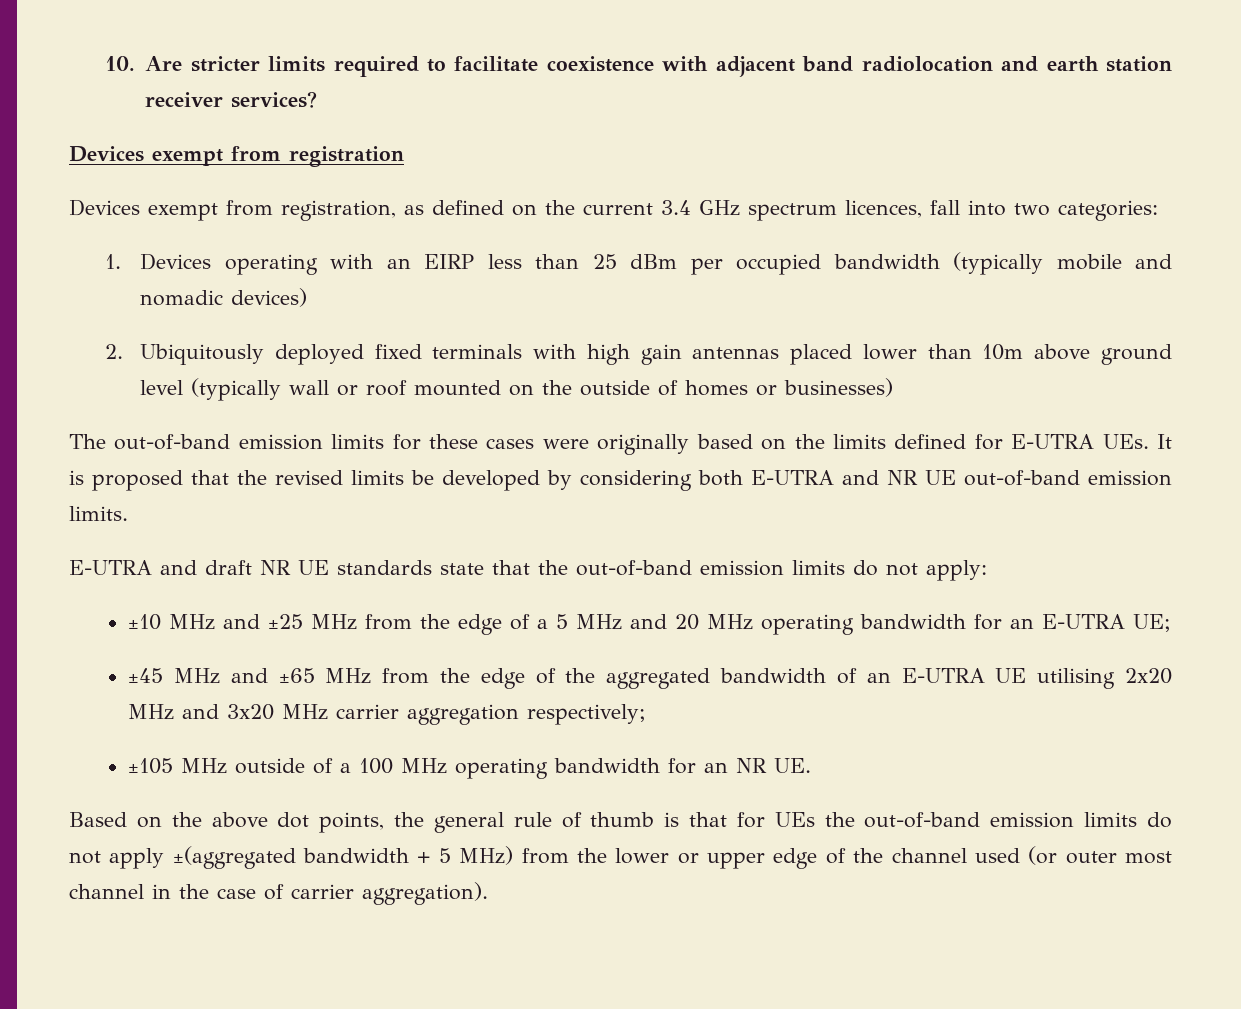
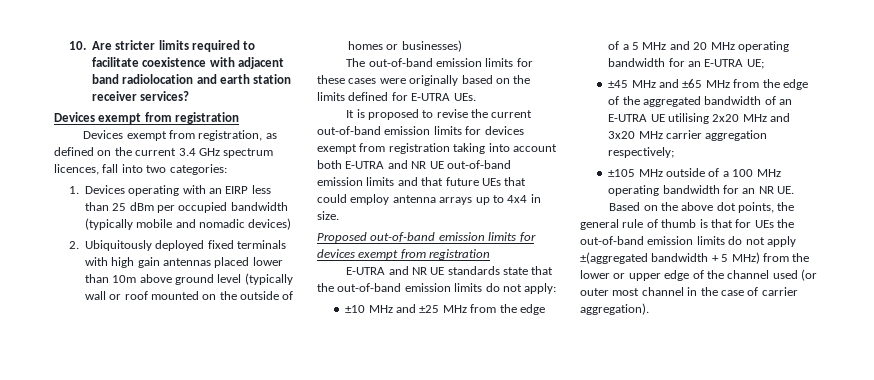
(1149, 441) none -> (476, 97) //
[191,470,692,491] that the revised limits be developed by considering -> [422,109,533,118] [317,126,524,135] [317,143,557,154] to revise the current out-of-band emission limits for devices exempt from registration taking into account
[69,506,128,521] [69,560,252,575] limits. // E-UTRA and draft -> [366,177,527,186] [317,194,541,205] [317,211,339,220] [317,232,536,243] [317,249,491,260] [346,266,409,275] limits and that future UEs that could employ antenna arrays up to 4x4 in size. // Proposed out-of-band emission limits for devices exempt from registration // E-UTRA and

